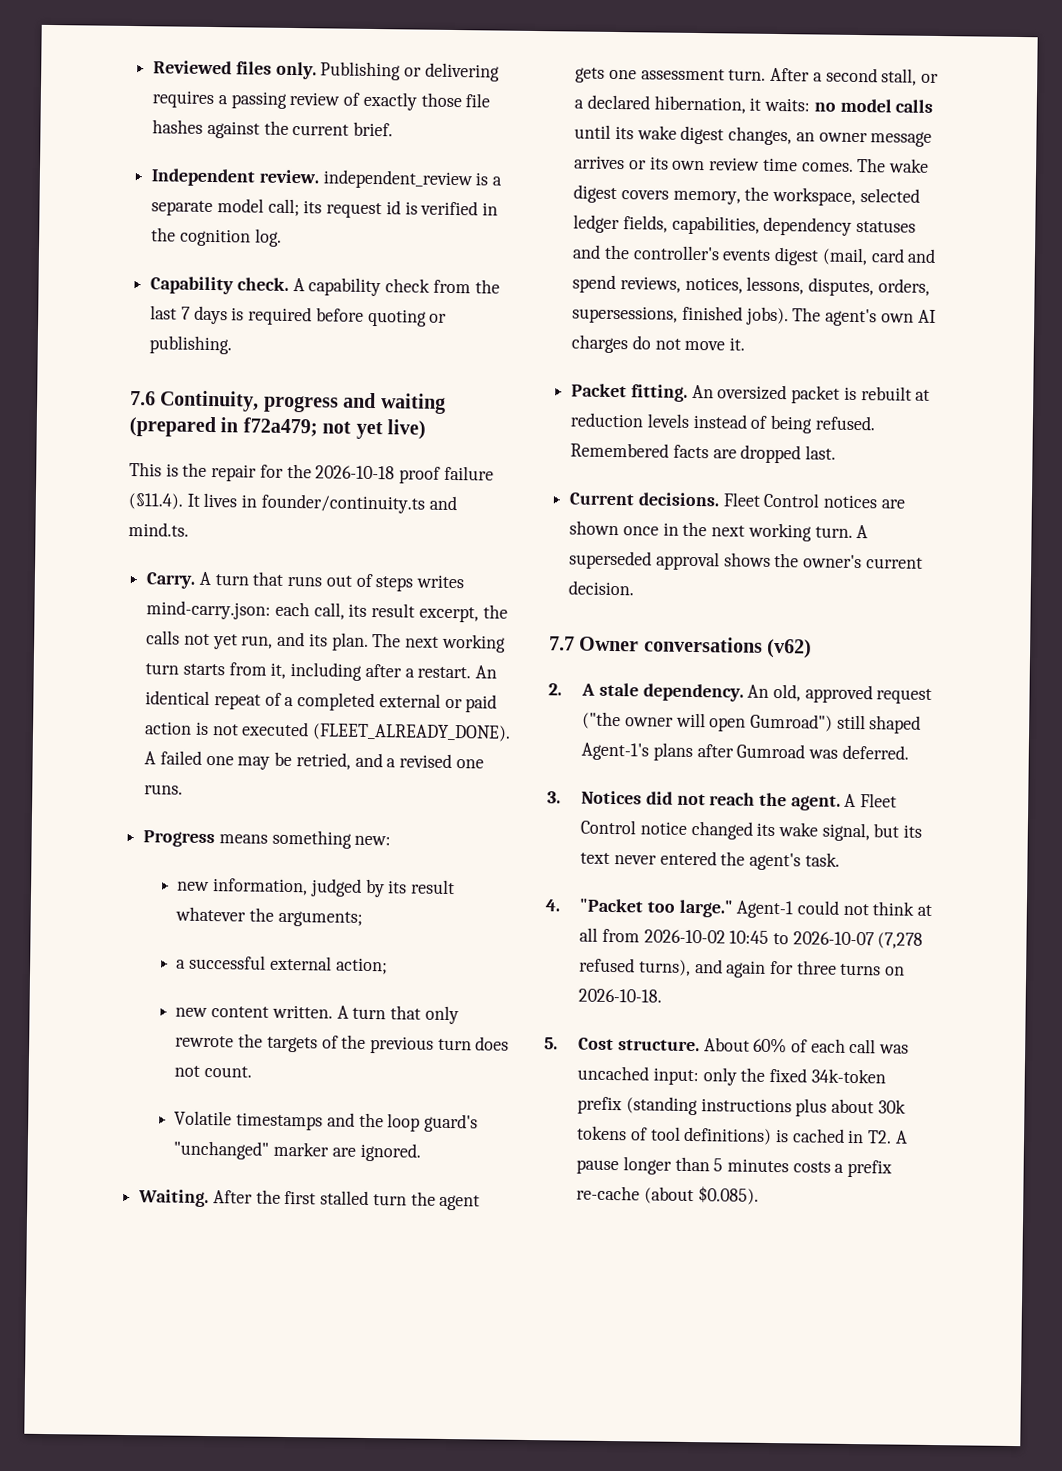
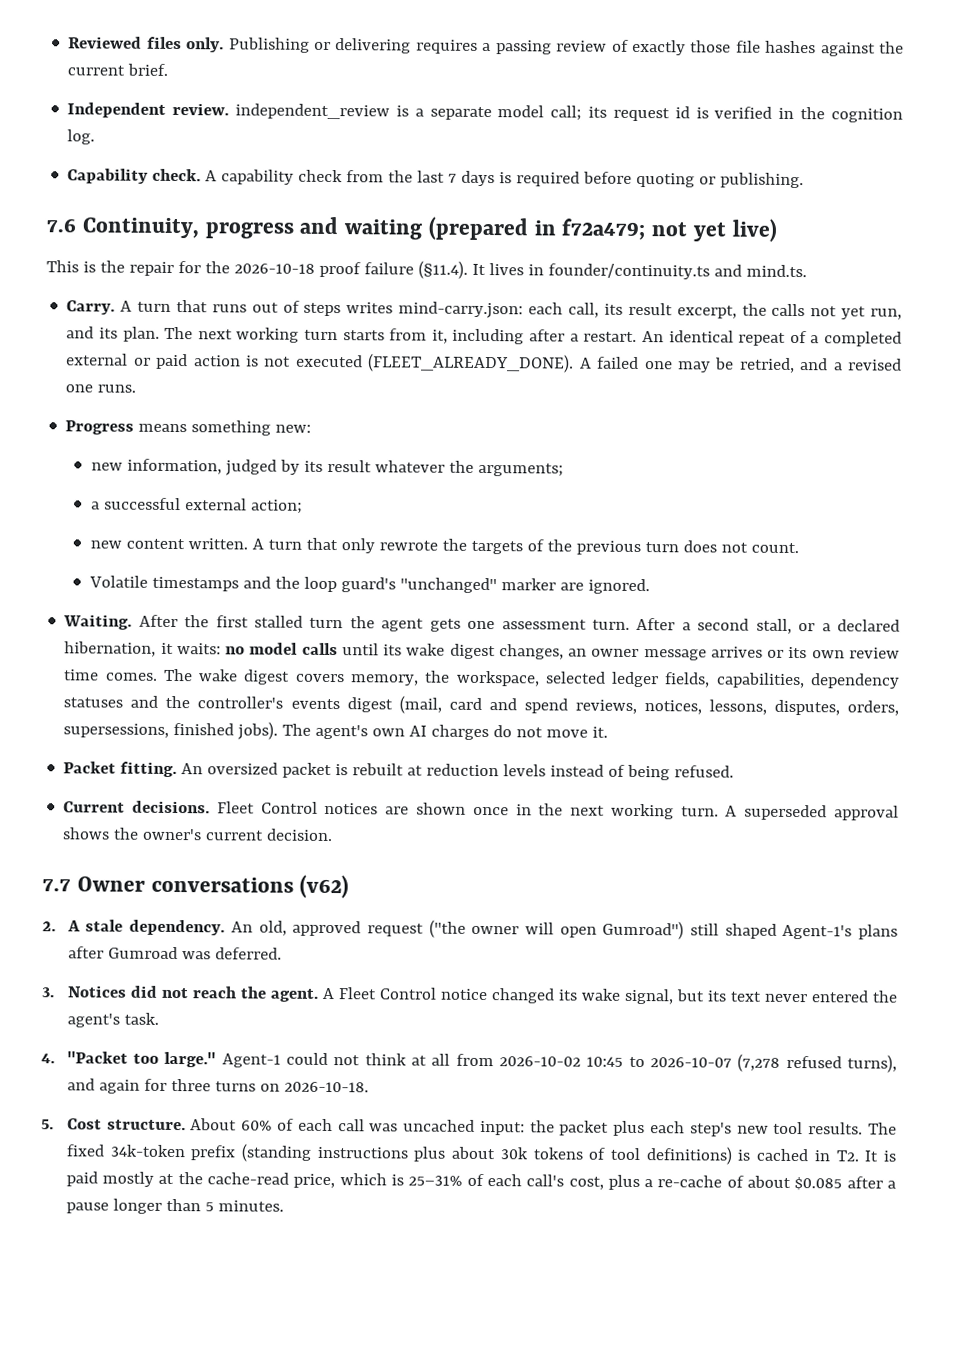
[570,442,837,464] Remembered facts are dropped last. -> (735, 771) none
[702,1067,766,1086] only the -> [529,1120,898,1137] the packet plus each step's new tool results. The
[894,1130,908,1144] [576,1156,893,1178] [576,1185,759,1205] A pause longer than 5 minutes costs a prefix re-cache (about $0.085). -> [864,1150,897,1162] [65,1171,896,1191] [65,1198,284,1214] It is paid mostly at the cache-read price, which is 25–31% of each call's cost, plus a re-cache of about $0.085 after a pause longer than 5 minutes.

